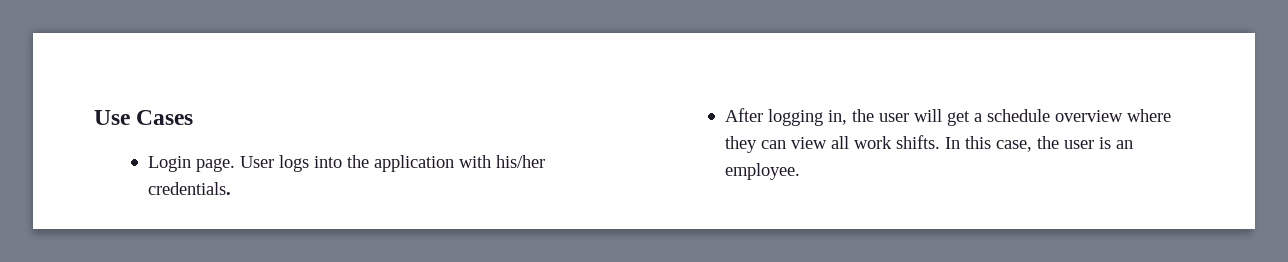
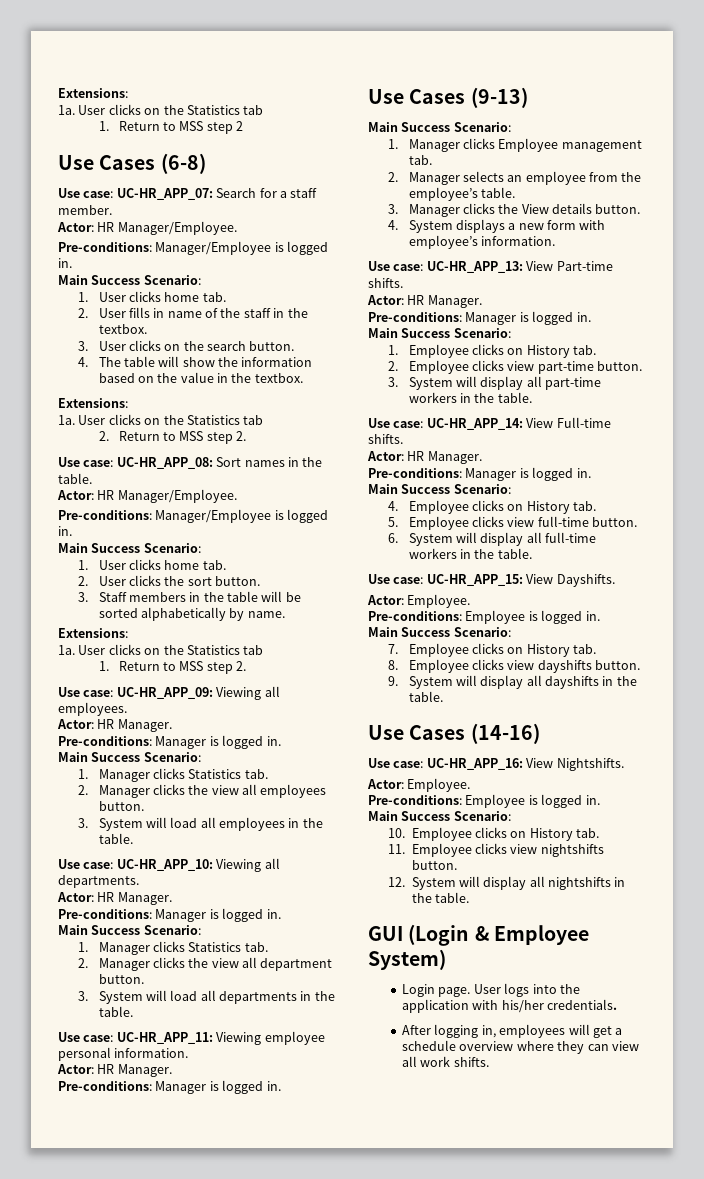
[94,110,194,125] Use Cases -> [58,88,128,98] [58,104,264,115] [98,121,244,134] [58,153,206,174] [58,188,318,200] [58,205,112,215] [57,221,237,235] [58,241,329,255] [58,258,72,268] [58,275,201,285] [78,291,226,302] [78,307,308,318] [98,324,147,334] [78,340,295,351] [78,356,313,367] [98,372,303,383] [58,398,128,408] [58,414,264,425] [98,431,247,444] [58,457,323,469] [58,473,92,484] [57,489,237,503] [58,509,329,523] [58,526,72,536] [58,543,201,553] [78,559,226,570] [78,575,260,586] [78,591,301,602] [98,607,285,621] [58,628,128,638] [58,644,264,655] [98,661,247,674] [58,686,280,700] [58,702,127,716] [57,719,172,732] [58,735,281,749] [58,752,201,762] [78,768,268,782] [78,784,327,798] [98,801,144,811] [78,817,323,831] [98,833,133,844] [58,858,280,872] [58,875,139,888] [57,892,172,905] [58,908,281,922] [58,925,201,935] [78,941,268,955] [78,957,333,971] [98,974,144,984] [78,990,335,1004] [98,1006,133,1017] [58,1031,325,1045] [58,1047,189,1061] [57,1064,172,1077] [58,1080,281,1094] [368,87,528,108] [368,122,511,132] [388,138,642,152] [408,155,432,165] [388,171,642,185] [408,187,515,201] [388,203,641,217] [388,219,606,233] [408,235,555,249] [368,261,613,273] [368,278,403,288] [367,295,482,308] [368,311,591,325] [368,328,511,338] [388,344,596,358] [388,360,642,374] [388,376,601,390] [408,392,532,403] [368,417,611,430] [368,434,403,444] [367,451,482,464] [368,467,591,481] [368,484,511,494] [388,500,596,514] [388,516,637,530] [388,532,596,546] [408,548,532,559] [368,574,615,587] [367,594,471,608] [368,610,600,624] [368,627,511,637] [388,643,596,657] [388,659,640,673] [388,675,637,689] [408,691,443,702] [368,723,540,744] [368,758,624,771] [367,778,471,792] [368,794,600,808] [368,811,511,821] [388,827,599,841] [388,843,604,857] [411,860,457,870] [388,876,626,890] [411,892,469,903] [368,924,589,946] [368,949,446,970] Extensions: // 1a. User clicks on the Statistics tab // 1. Return to MSS step 2 // Use Cases (6-8) // Use case: UC-HR_APP_07: Search for a staff member. // Actor: HR Manager/Employee. // Pre-conditions: Manager/Employee is logged in. // Main Success Scenario: // 1. User clicks home tab. // 2. User fills in name of the staff in the textbox. // 3. User clicks on the search button. // 4. The table will show the information based on the value in the textbox. // Extensions: // 1a. User clicks on the Statistics tab // 2. Return to MSS step 2. // Use case: UC-HR_APP_08: Sort names in the table. // Actor: HR Manager/Employee. // Pre-conditions: Manager/Employee is logged in. // Main Success Scenario: // 1. User clicks home tab. // 2. User clicks the sort button. // 3. Staff members in the table will be sorted alphabetically by name. // Extensions: // 1a. User clicks on the Statistics tab // 1. Return to MSS step 2. // Use case: UC-HR_APP_09: Viewing all employees. // Actor: HR Manager. // Pre-conditions: Manager is logged in. // Main Success Scenario: // 1. Manager clicks Statistics tab. // 2. Manager clicks the view all employees button. // 3. System will load all employees in the table. // Use case: UC-HR_APP_10: Viewing all departments. // Actor: HR Manager. // Pre-conditions: Manager is logged in. // Main Success Scenario: // 1. Manager clicks Statistics tab. // 2. Manager clicks the view all department button. // 3. System will load all departments in the table. // Use case: UC-HR_APP_11: Viewing employee personal information. // Actor: HR Manager. // Pre-conditions: Manager is logged in. // Use Cases (9-13) // Main Success Scenario: // 1. Manager clicks Employee management tab. // 2. Manager selects an employee from the employee’s table. // 3. Manager clicks the View details button. // 4. System displays a new form with employee’s information. // Use case: UC-HR_APP_13: View Part-time shifts. // Actor: HR Manager. // Pre-conditions: Manager is logged in. // Main Success Scenario: // 1. Employee clicks on History tab. // 2. Employee clicks view part-time button. // 3. System will display all part-time workers in the table. // Use case: UC-HR_APP_14: View Full-time shifts. // Actor: HR Manager. // Pre-conditions: Manager is logged in. // Main Success Scenario: // 4. Employee clicks on History tab. // 5. Employee clicks view full-time button. // 6. System will display all full-time workers in the table. // Use case: UC-HR_APP_15: View Dayshifts. // Actor: Employee. // Pre-conditions: Employee is logged in. // Main Success Scenario: // 7. Employee clicks on History tab. // 8. Employee clicks view dayshifts button. // 9. System will display all dayshifts in the table. // Use Cases (14-16) // Use case: UC-HR_APP_16: View Nightshifts. // Actor: Employee. // Pre-conditions: Employee is logged in. // Main Success Scenario: // 10. Employee clicks on History tab. // 11. Employee clicks view nightshifts button. // 12. System will display all nightshifts in the table. // GUI (Login & Employee System)
[851,109,909,122] the user -> [499,1024,566,1038] employees
[944,136,1133,152] [724,163,800,180] In this case, the user is an employee. -> (489, 1062) none

